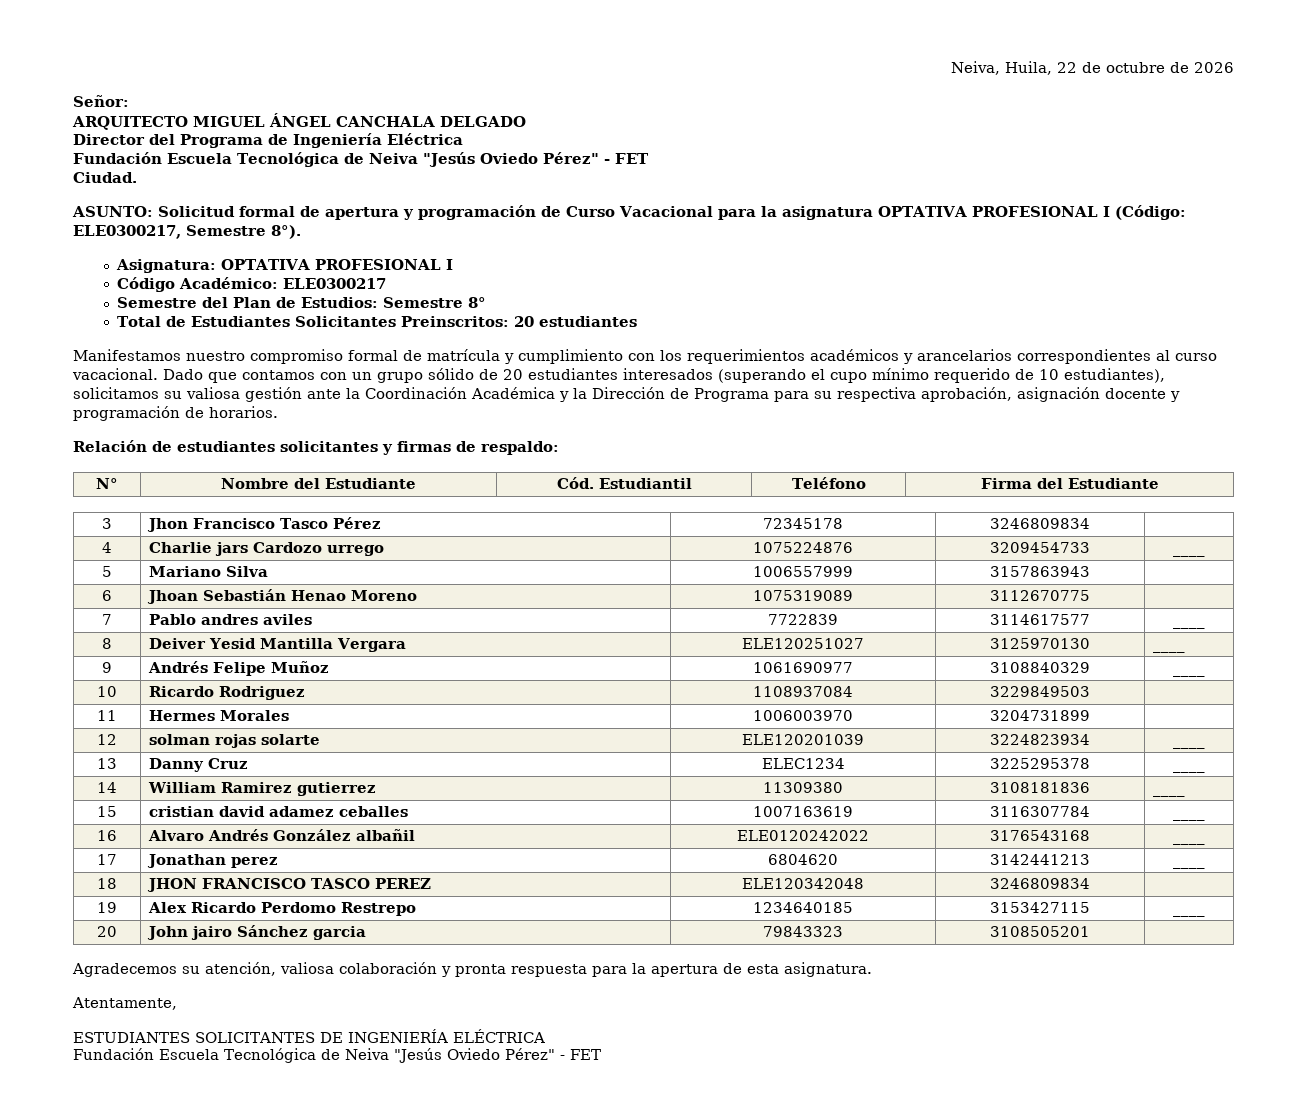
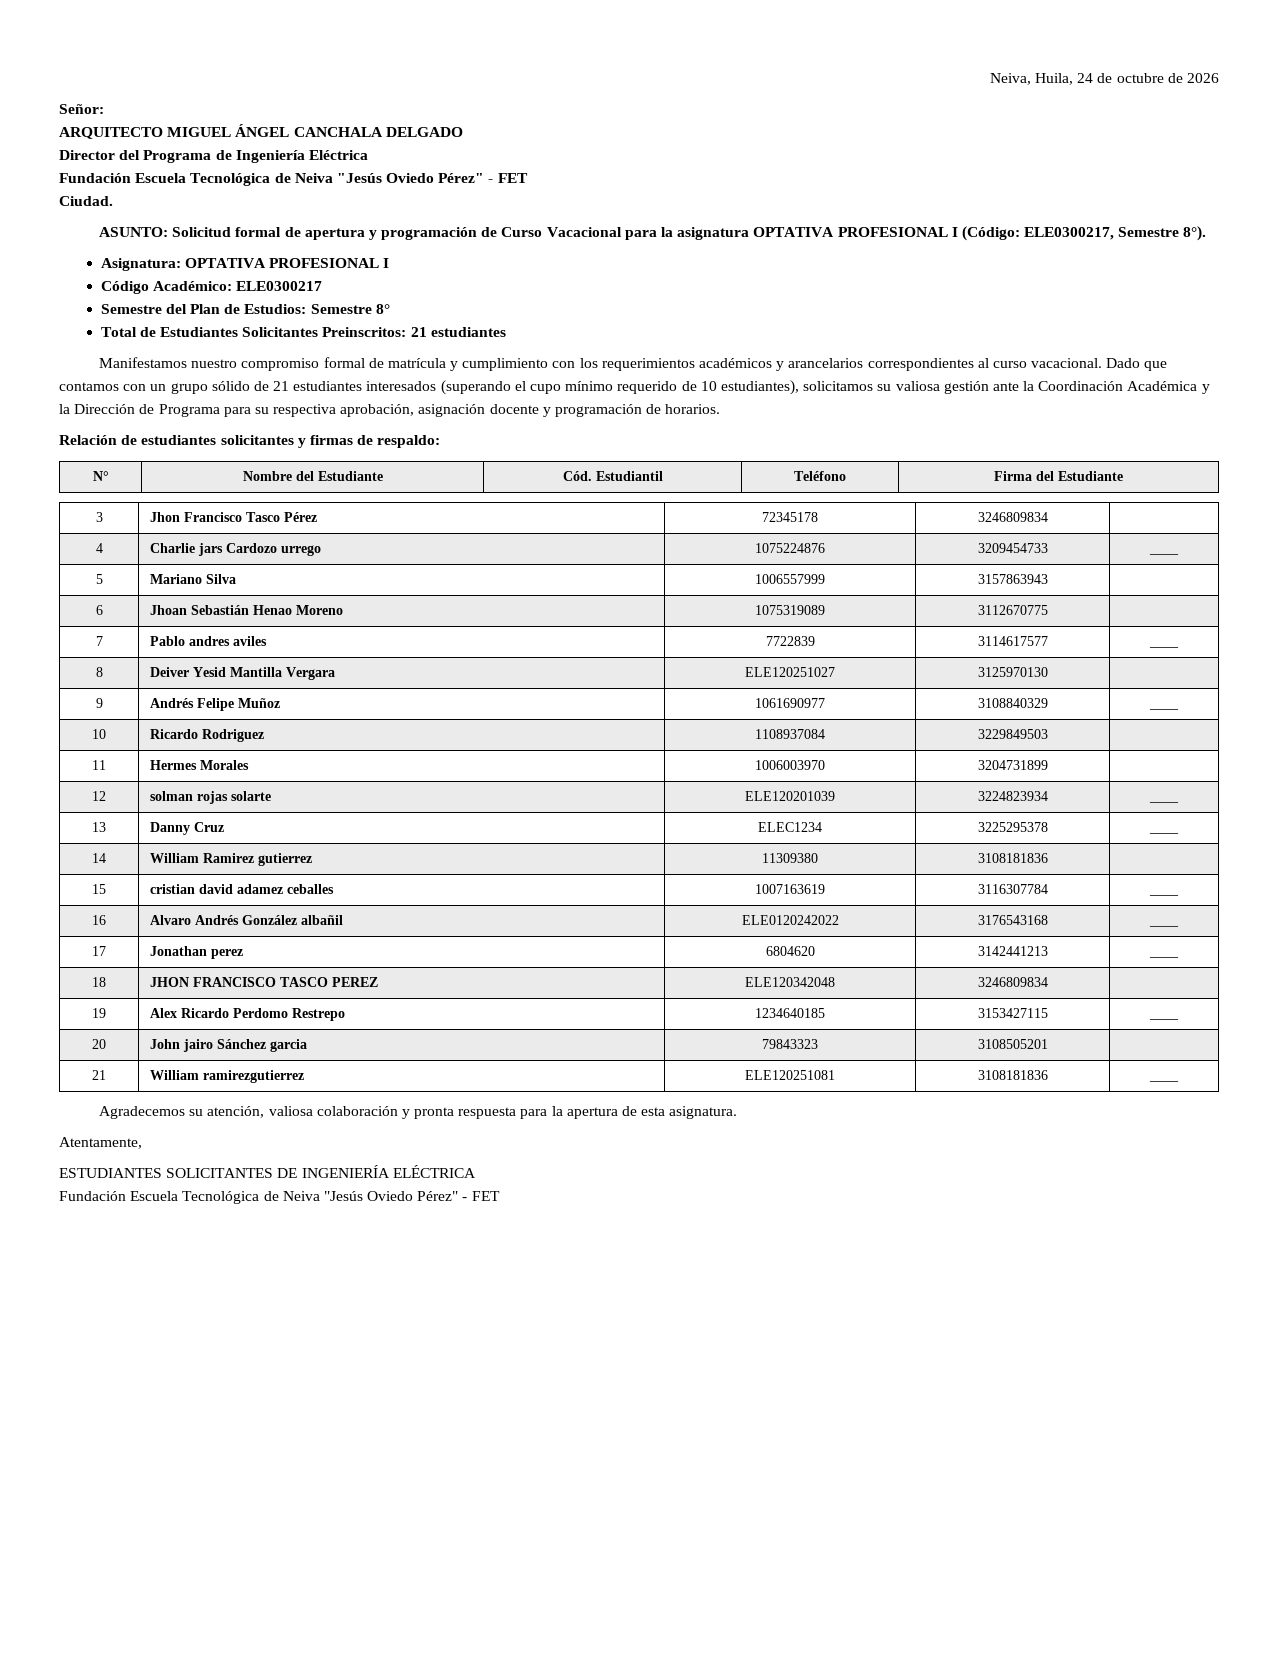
[1057,62,1077,73] 22 -> [1077,73,1094,83] 24
[514,316,535,327] 20 -> [410,327,427,337] 21
[503,369,523,380] 20 -> [273,381,290,391] 21
[1152,649,1185,653] ____ -> (1048, 672) none
[1152,793,1185,797] ____ -> (1048, 858) none
(1090, 931) none -> [92,1070,106,1080] [149,1070,304,1083] [745,1070,835,1080] [977,1070,1048,1080] [1149,1080,1179,1082] // 21 | William ramirezgutierrez | ELE120251081 | 3108181836 | ____

